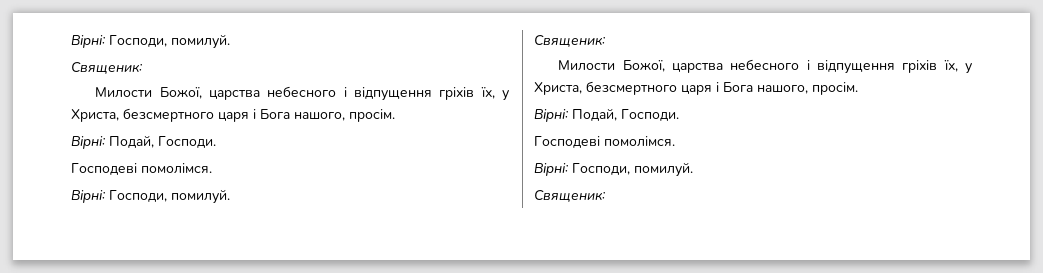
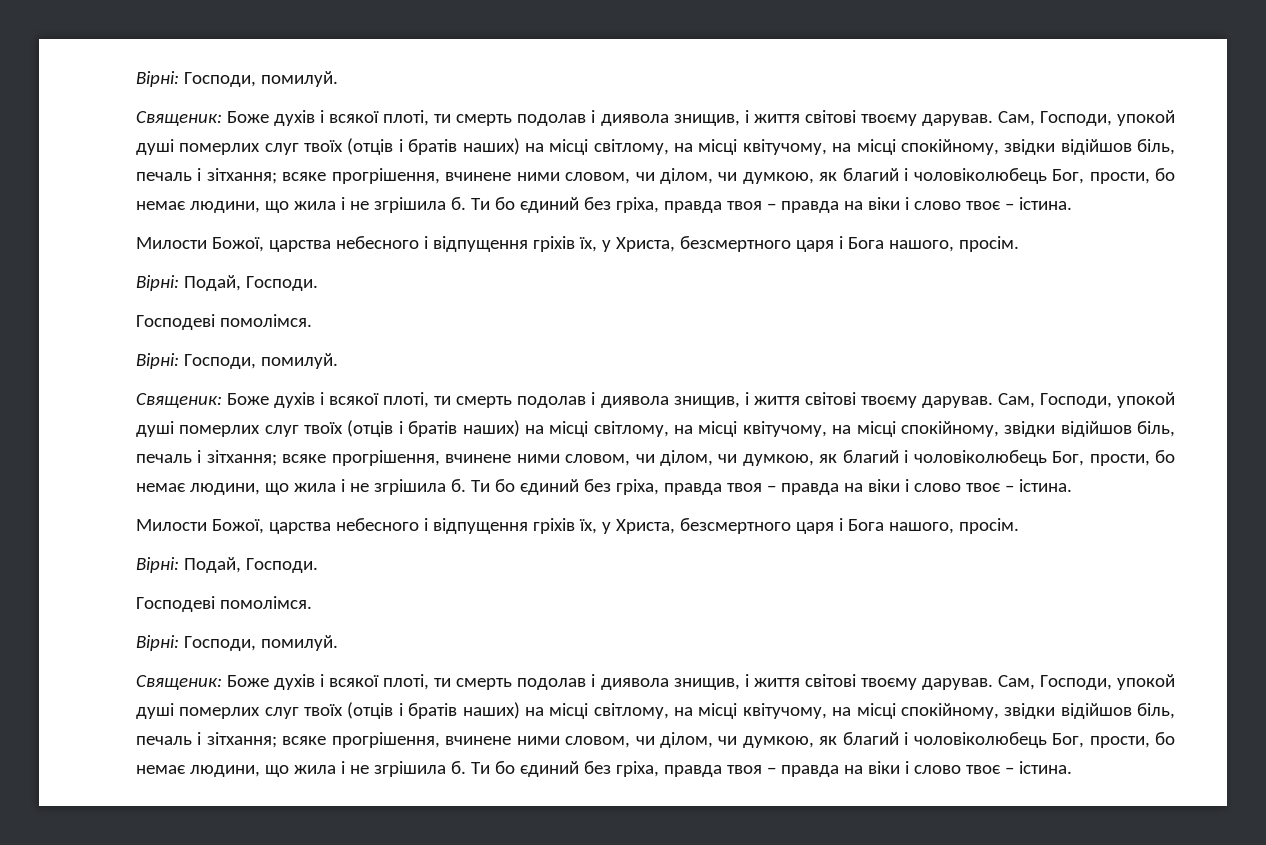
[71,34,230,49] [71,62,143,74] Вірні: Господи, помилуй. // Священик: -> [136,71,338,87] [136,110,1176,126] [136,138,1175,155] [136,168,1175,184] [136,197,1072,213] Вірні: Господи, помилуй. // Священик: Боже духів і всякої плоті, ти смерть подолав і диявола знищив, і життя світові твоєму дарував. Сам, Господи, упокой душі померлих слуг твоїх (отців і братів наших) на місці світлому, на місці квітучому, на місці спокійному, звідки відійшов біль, печаль і зітхання; всяке прогрішення, вчинене ними словом, чи ділом, чи думкою, як благий і чоловіколюбець Бог, прости, бо немає людини, що жила і не згрішила б. Ти бо єдиний без гріха, правда твоя − правда на віки і слово твоє – істина.
(606, 41) none -> [227,392,1176,408] [136,420,1175,437] [136,450,1175,466] [136,479,1072,495] Боже духів і всякої плоті, ти смерть подолав і диявола знищив, і життя світові твоєму дарував. Сам, Господи, упокой душі померлих слуг твоїх (отців і братів наших) на місці світлому, на місці квітучому, на місці спокійному, звідки відійшов біль, печаль і зітхання; всяке прогрішення, вчинене ними словом, чи ділом, чи думкою, як благий і чоловіколюбець Бог, прости, бо немає людини, що жила і не згрішила б. Ти бо єдиний без гріха, правда твоя − правда на віки і слово твоє – істина.
(606, 196) none -> [227,674,1176,690] [136,702,1175,719] [136,732,1175,748] [136,761,1072,777] Боже духів і всякої плоті, ти смерть подолав і диявола знищив, і життя світові твоєму дарував. Сам, Господи, упокой душі померлих слуг твоїх (отців і братів наших) на місці світлому, на місці квітучому, на місці спокійному, звідки відійшов біль, печаль і зітхання; всяке прогрішення, вчинене ними словом, чи ділом, чи думкою, як благий і чоловіколюбець Бог, прости, бо немає людини, що жила і не згрішила б. Ти бо єдиний без гріха, правда твоя − правда на віки і слово твоє – істина.

